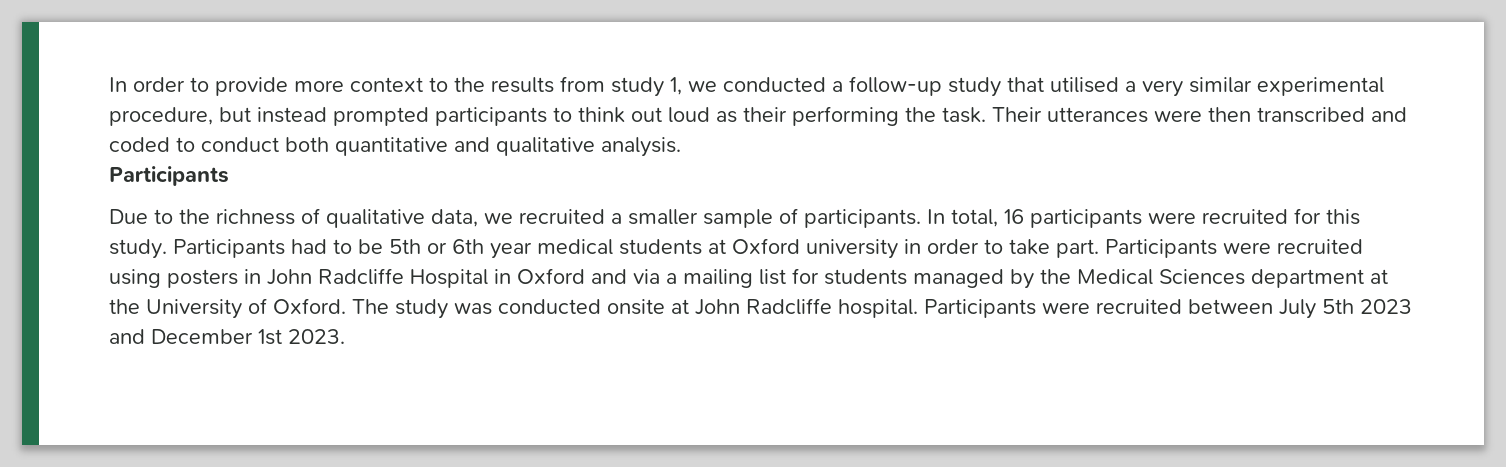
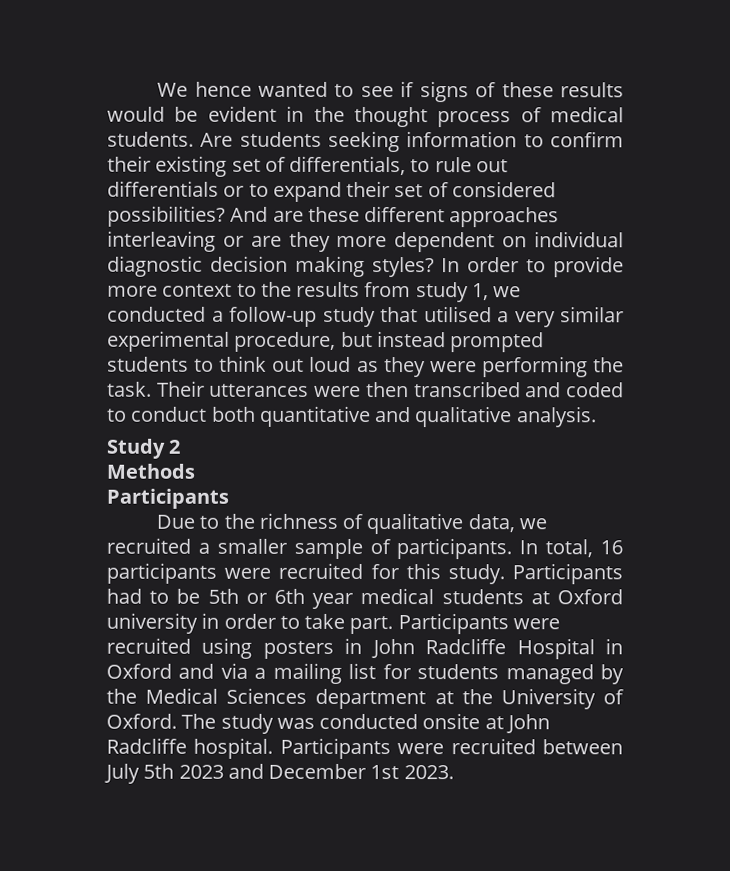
(109, 84) none -> [157,81,624,103] [107,105,624,128] [107,130,624,153] [107,155,508,177] [107,180,556,202] [107,205,560,228] [107,230,624,253] [107,255,435,278] We hence wanted to see if signs of these results would be evident in the thought process of medical students. Are students seeking information to confirm their existing set of differentials, to rule out differentials or to expand their set of considered possibilities? And are these different approaches interleaving or are they more dependent on individual diagnostic decision making styles?
[435,107,547,126] participants -> [107,356,189,372] students
[743,107,787,122] their -> [383,357,477,378] they were
(681, 147) none -> [106,438,181,459] [106,463,195,479] // Study 2 // Methods

